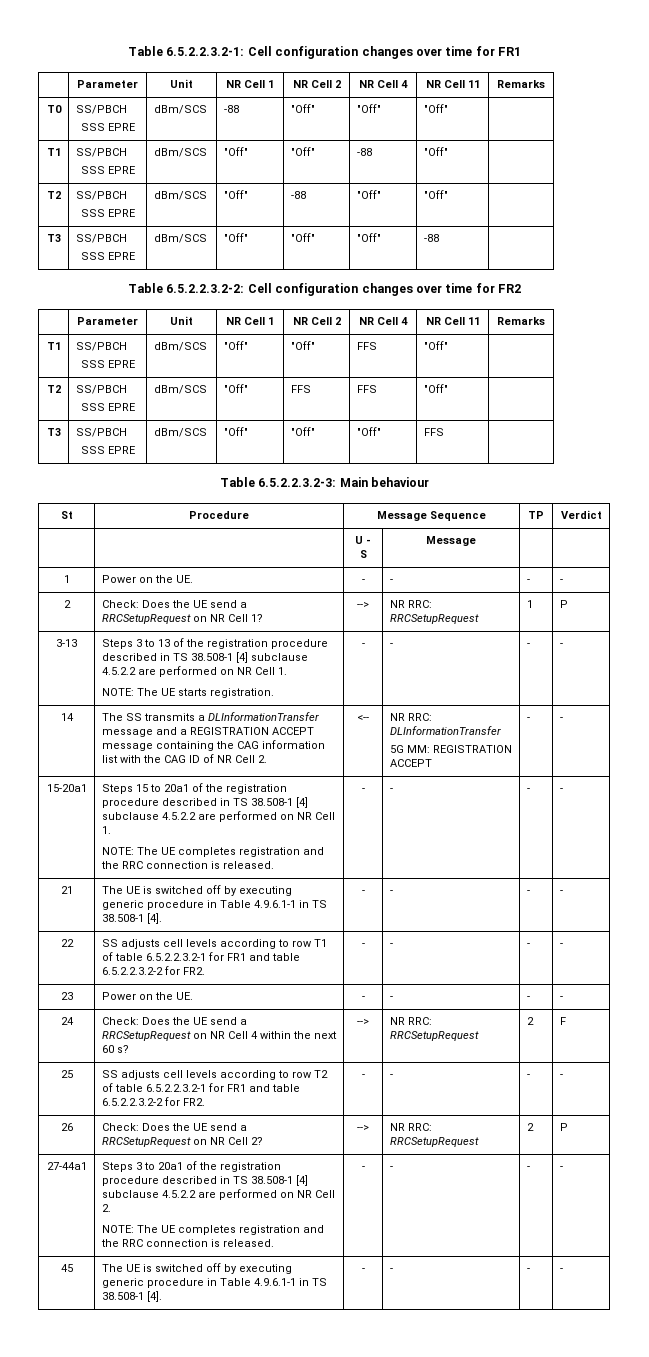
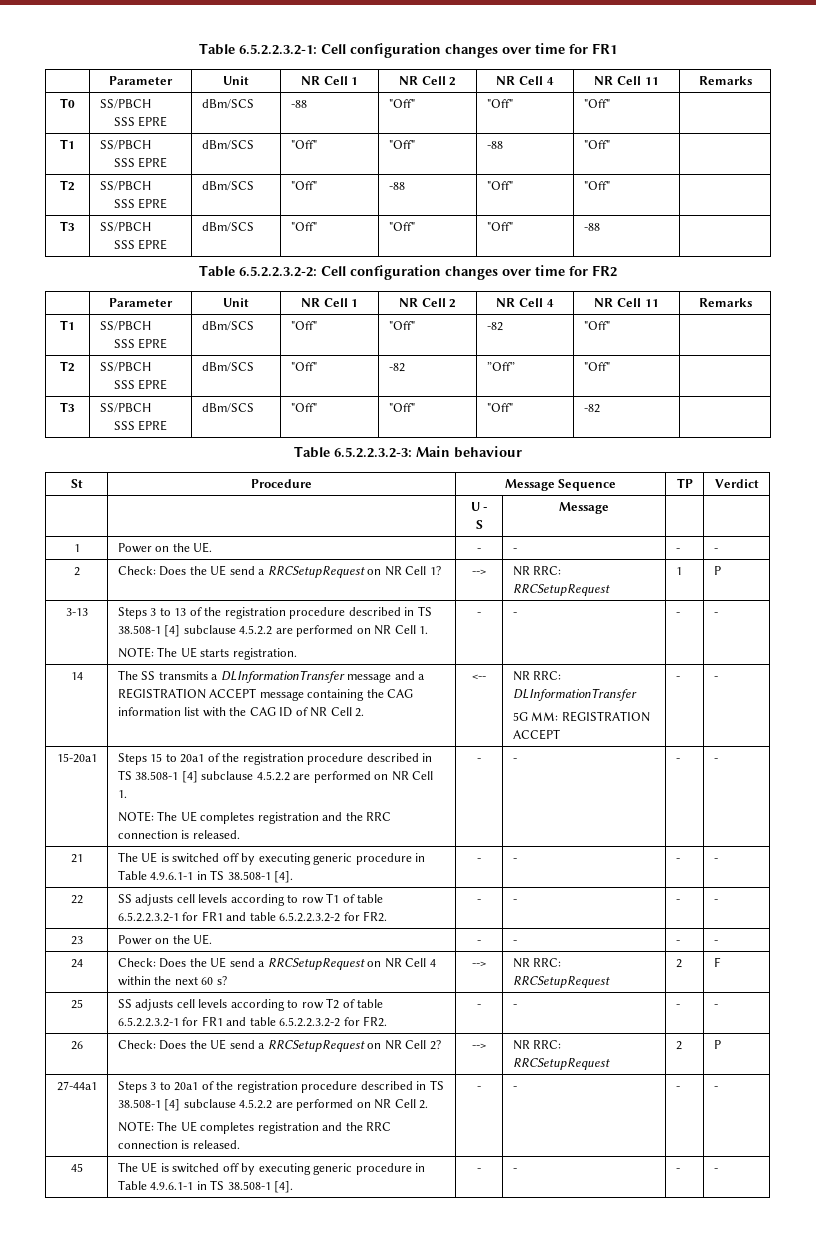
[356,342,377,350] [423,341,448,350] [46,385,61,393] [75,385,127,394] [80,403,135,411] [153,385,207,394] [223,384,248,393] [290,385,311,393] [356,385,377,393] [423,384,448,393] [46,428,61,436] [75,428,127,437] [80,446,135,454] [153,428,207,437] [223,427,248,436] [290,427,315,436] [356,427,381,436] [423,428,444,436] FFS | "Off" | // T2 | SS/PBCH // SSS EPRE | dBm/SCS | "Off" | FFS | FFS | "Off" | // T3 | SS/PBCH // SSS EPRE | dBm/SCS | "Off" | "Off" | "Off" | FFS -> [486,322,503,331] [583,321,610,330] [60,361,75,372] [99,362,151,372] [113,379,168,390] [201,362,254,372] [290,362,317,371] [388,363,405,372] [486,362,515,371] [583,362,610,371] [60,402,75,412] [99,403,151,413] [113,420,168,431] [201,403,254,413] [290,403,317,412] [388,403,415,412] [486,403,513,412] [583,404,600,413] -82 | "Off" | // T2 | SS/PBCH // SSS EPRE | dBm/SCS | "Off" | -82 | ”Off” | "Off" | // T3 | SS/PBCH // SSS EPRE | dBm/SCS | "Off" | "Off" | "Off" | -82

